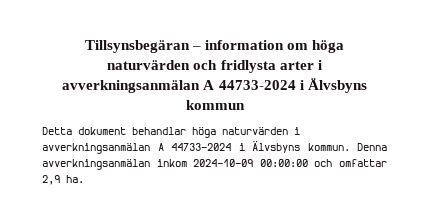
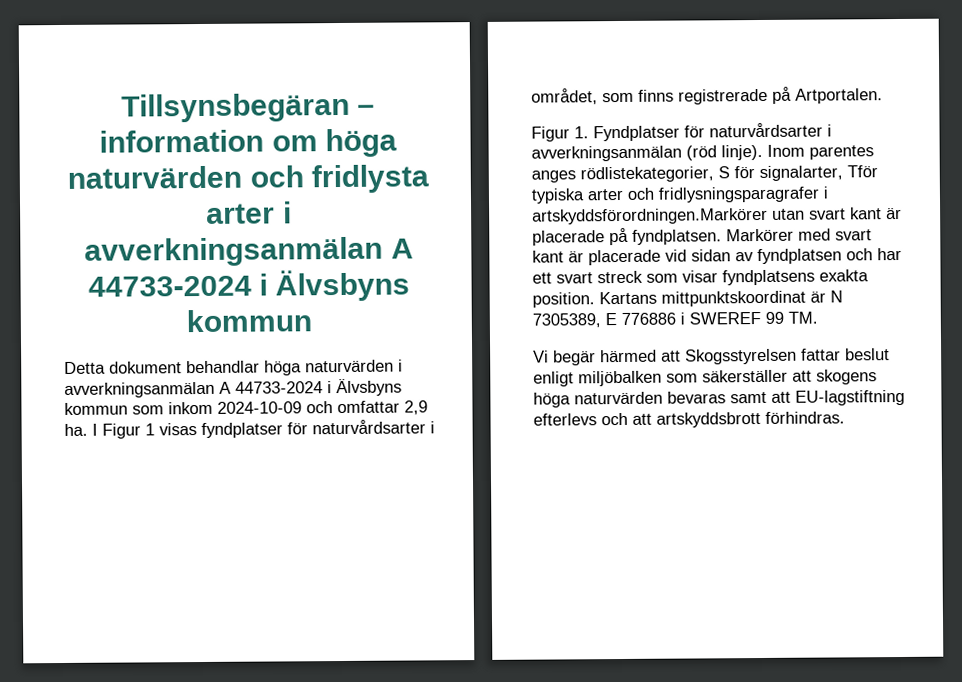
[307,143,387,151] [42,159,150,170] kommun. Denna avverkningsanmälan -> [64,402,164,415] kommun som
[259,159,308,167] 00:00:00 -> (302, 407) none
(84, 179) none -> [92,419,435,439] [531,86,883,105] [531,122,832,142] [531,144,874,162] [531,165,878,183] [531,186,828,204] [532,207,902,225] [532,227,872,246] [532,247,902,266] [532,269,869,286] [532,290,843,308] [532,311,818,328] [533,348,890,366] [533,369,877,387] [533,389,905,408] [533,411,845,428] I Figur 1 visas fyndplatser för naturvårdsarter i området, som finns registrerade på Artportalen. // Figur 1. Fyndplatser för naturvårdsarter i avverkningsanmälan (röd linje). Inom parentes anges rödlistekategorier, S för signalarter, Tför typiska arter och fridlysningsparagrafer i artskyddsförordningen.Markörer utan svart kant är placerade på fyndplatsen. Markörer med svart kant är placerade vid sidan av fyndplatsen och har ett svart streck som visar fyndplatsens exakta position. Kartans mittpunktskoordinat är N 7305389, E 776886 i SWEREF 99 TM. // Vi begär härmed att Skogsstyrelsen fattar beslut enligt miljöbalken som säkerställer att skogens höga naturvärden bevaras samt att EU-lagstiftning efterlevs och att artskyddsbrott förhindras.

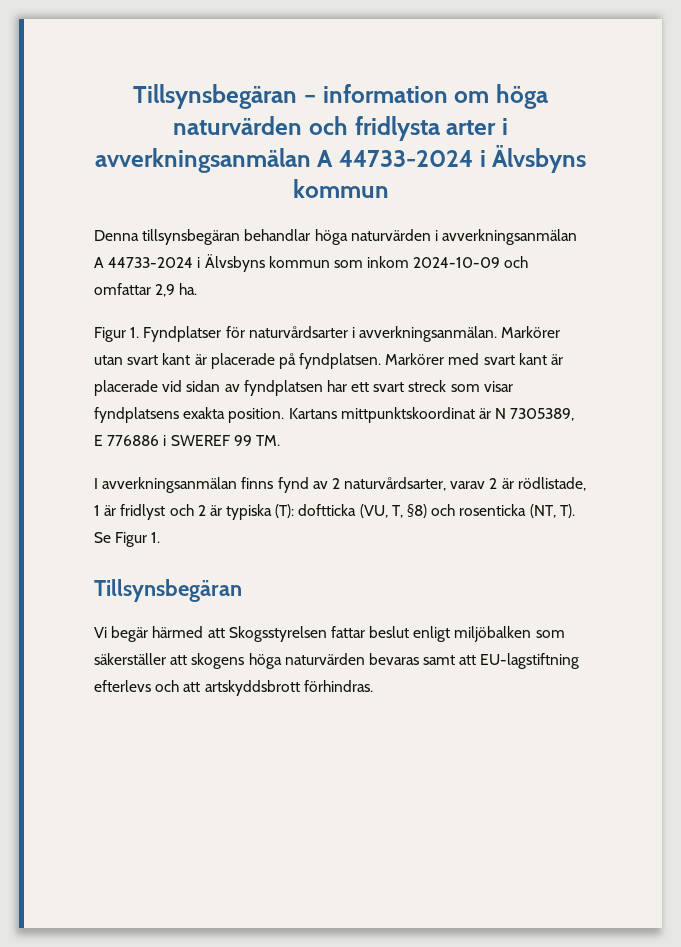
[64,361,182,374] Detta dokument -> [94,229,241,245] Denna tillsynsbegäran
[92,419,435,439] [531,86,883,105] I Figur 1 visas fyndplatser för naturvårdsarter i området, som finns registrerade på Artportalen. -> (198, 289) none
[531,144,874,162] [531,165,878,183] [531,186,828,204] [532,207,768,225] avverkningsanmälan (röd linje). Inom parentes anges rödlistekategorier, S för signalarter, Tför typiska arter och fridlysningsparagrafer i artskyddsförordningen.Markörer -> [359,326,561,342] avverkningsanmälan. Markörer
[846,248,873,261] och -> (323, 388) none
(818, 317) none -> [94,477,586,493] [94,504,575,520] [94,532,161,547] [94,579,242,602] // I avverkningsanmälan finns fynd av 2 naturvårdsarter, varav 2 är rödlistade, 1 är fridlyst och 2 är typiska (T): doftticka (VU, T, §8) och rosenticka (NT, T). Se Figur 1. // Tillsynsbegäran

